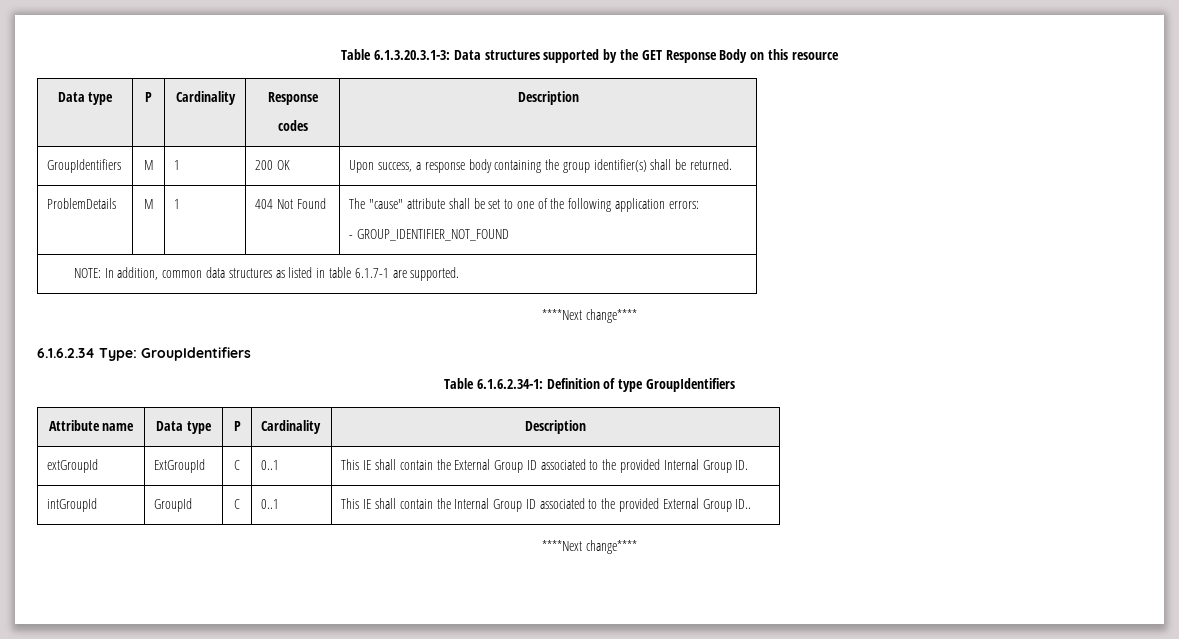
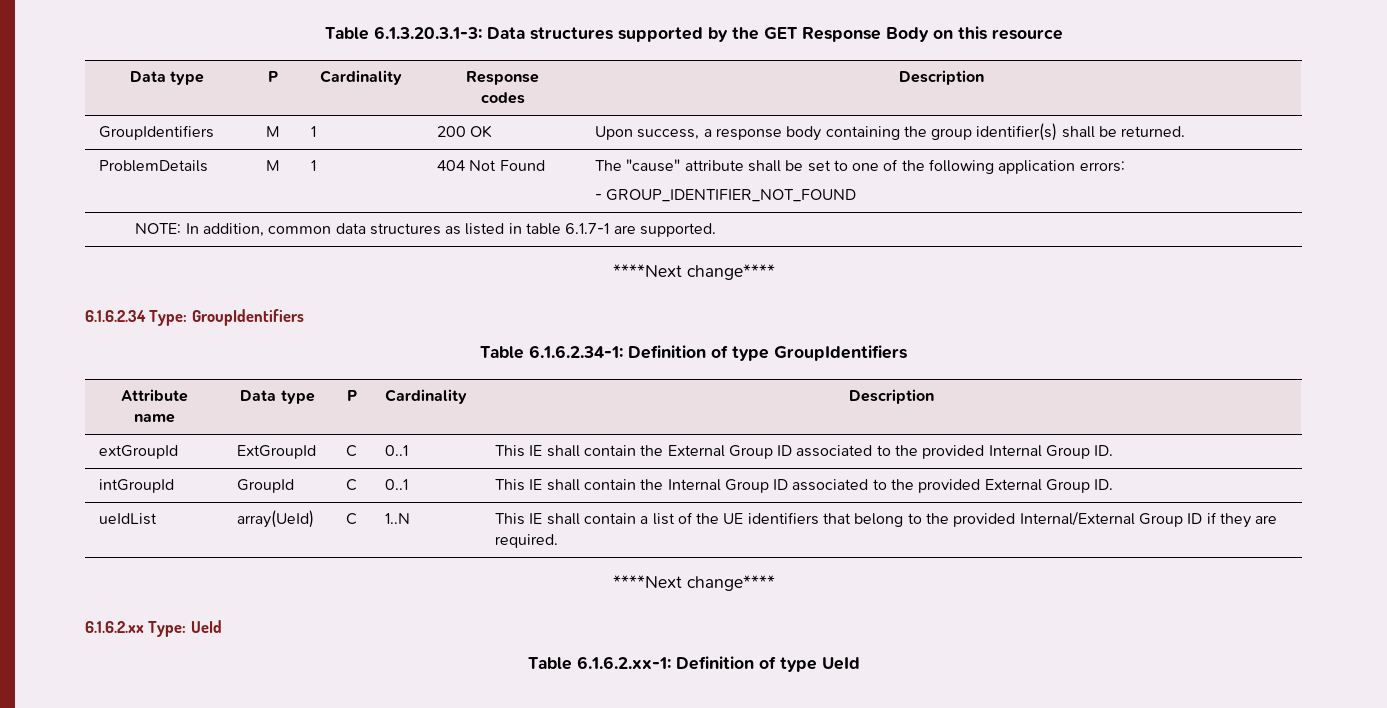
[735,499,752,509] [542,540,637,554] ID.. // ****Next change**** -> [1094,479,1114,490] [98,513,157,525] [236,510,314,528] [346,513,357,525] [384,513,410,524] [494,511,1278,528] [494,534,558,548] [612,575,775,591] [85,620,222,637] [527,656,860,672] ID. // ueIdList | array(UeId) | C | 1..N | This IE shall contain a list of the UE identifiers that belong to the provided Internal/External Group ID if they are required. // ****Next change**** // 6.1.6.2.xx Type: UeId // Table 6.1.6.2.xx-1: Definition of type UeId

